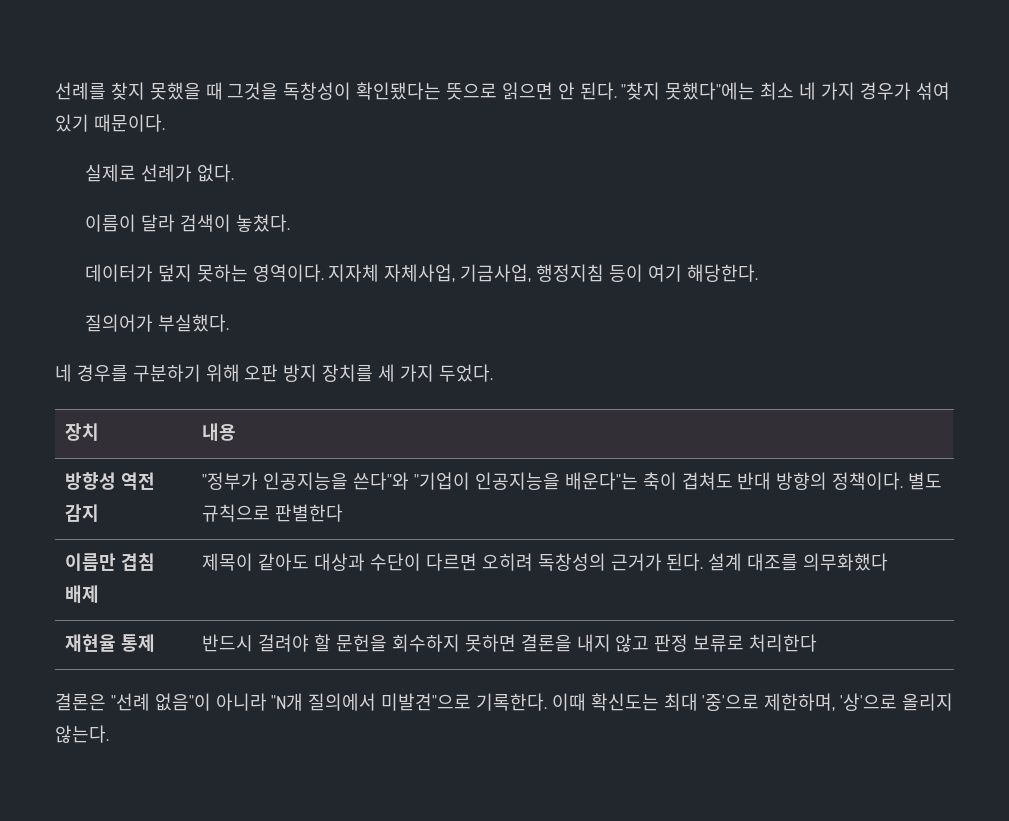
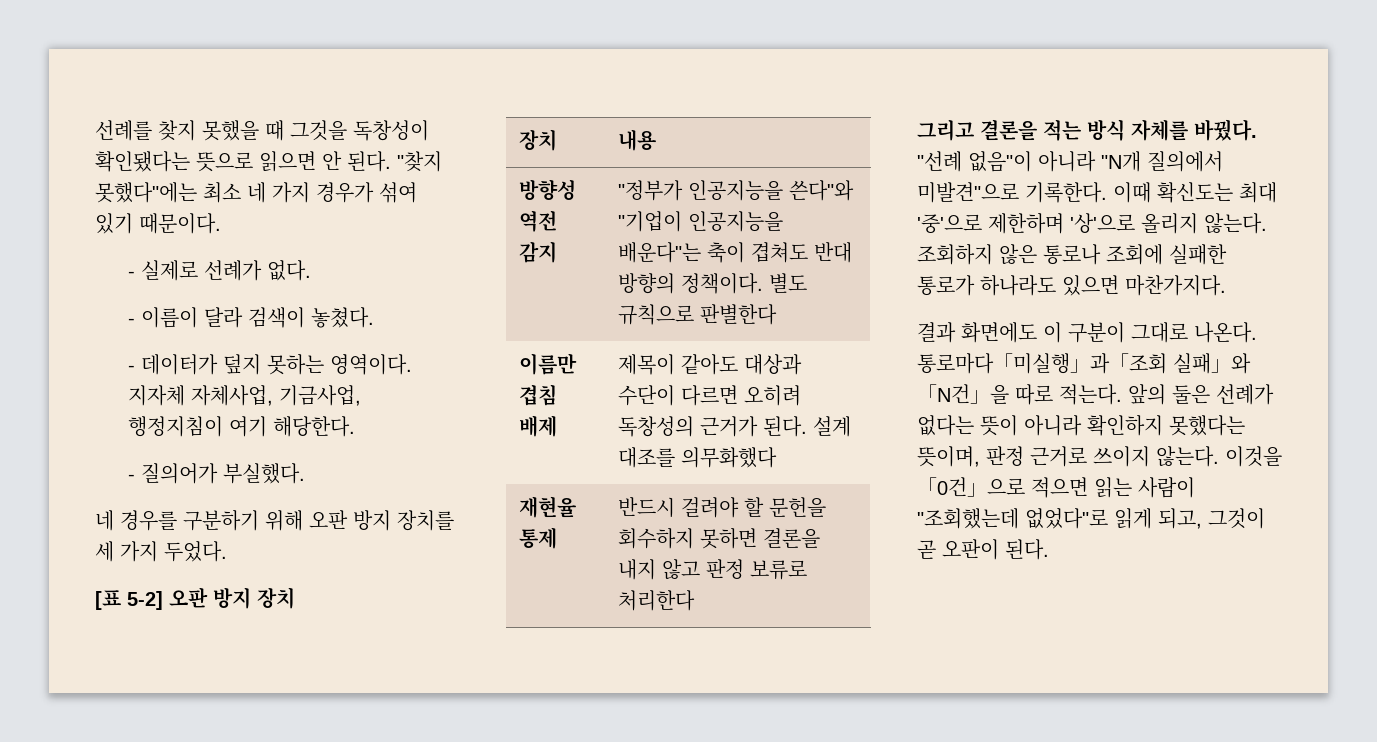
(165, 123) none -> [128,271,136,278] -
(234, 173) none -> [128,318,136,325] -
(290, 223) none -> [128,365,136,372] -
[536,264,643,282] 행정지침 등이 -> [128,416,224,437] 행정지침이
(758, 273) none -> [128,474,136,481] -
(493, 373) none -> [95,587,295,610] // [표 5-2] 오판 방지 장치
[55,693,106,711] 결론은 -> [917,119,1257,141] 그리고 결론을 적는 방식 자체를 바꿨다.
[764,693,836,711] 제한하며, -> [988,213,1064,234] 제한하며
(109, 734) none -> [917,244,1227,265] [917,275,1226,296] [917,322,1257,343] [917,353,1251,374] [917,384,1274,405] [917,415,1245,436] [917,446,1282,467] [917,477,1195,498] [917,508,1265,529] [917,539,1049,560] 조회하지 않은 통로나 조회에 실패한 통로가 하나라도 있으면 마찬가지다. // 결과 화면에도 이 구분이 그대로 나온다. 통로마다「미실행」과「조회 실패」와「N건」을 따로 적는다. 앞의 둘은 선례가 없다는 뜻이 아니라 확인하지 못했다는 뜻이며, 판정 근거로 쓰이지 않는다. 이것을「0건」으로 적으면 읽는 사람이 "조회했는데 없었다"로 읽게 되고, 그것이 곧 오판이 된다.

